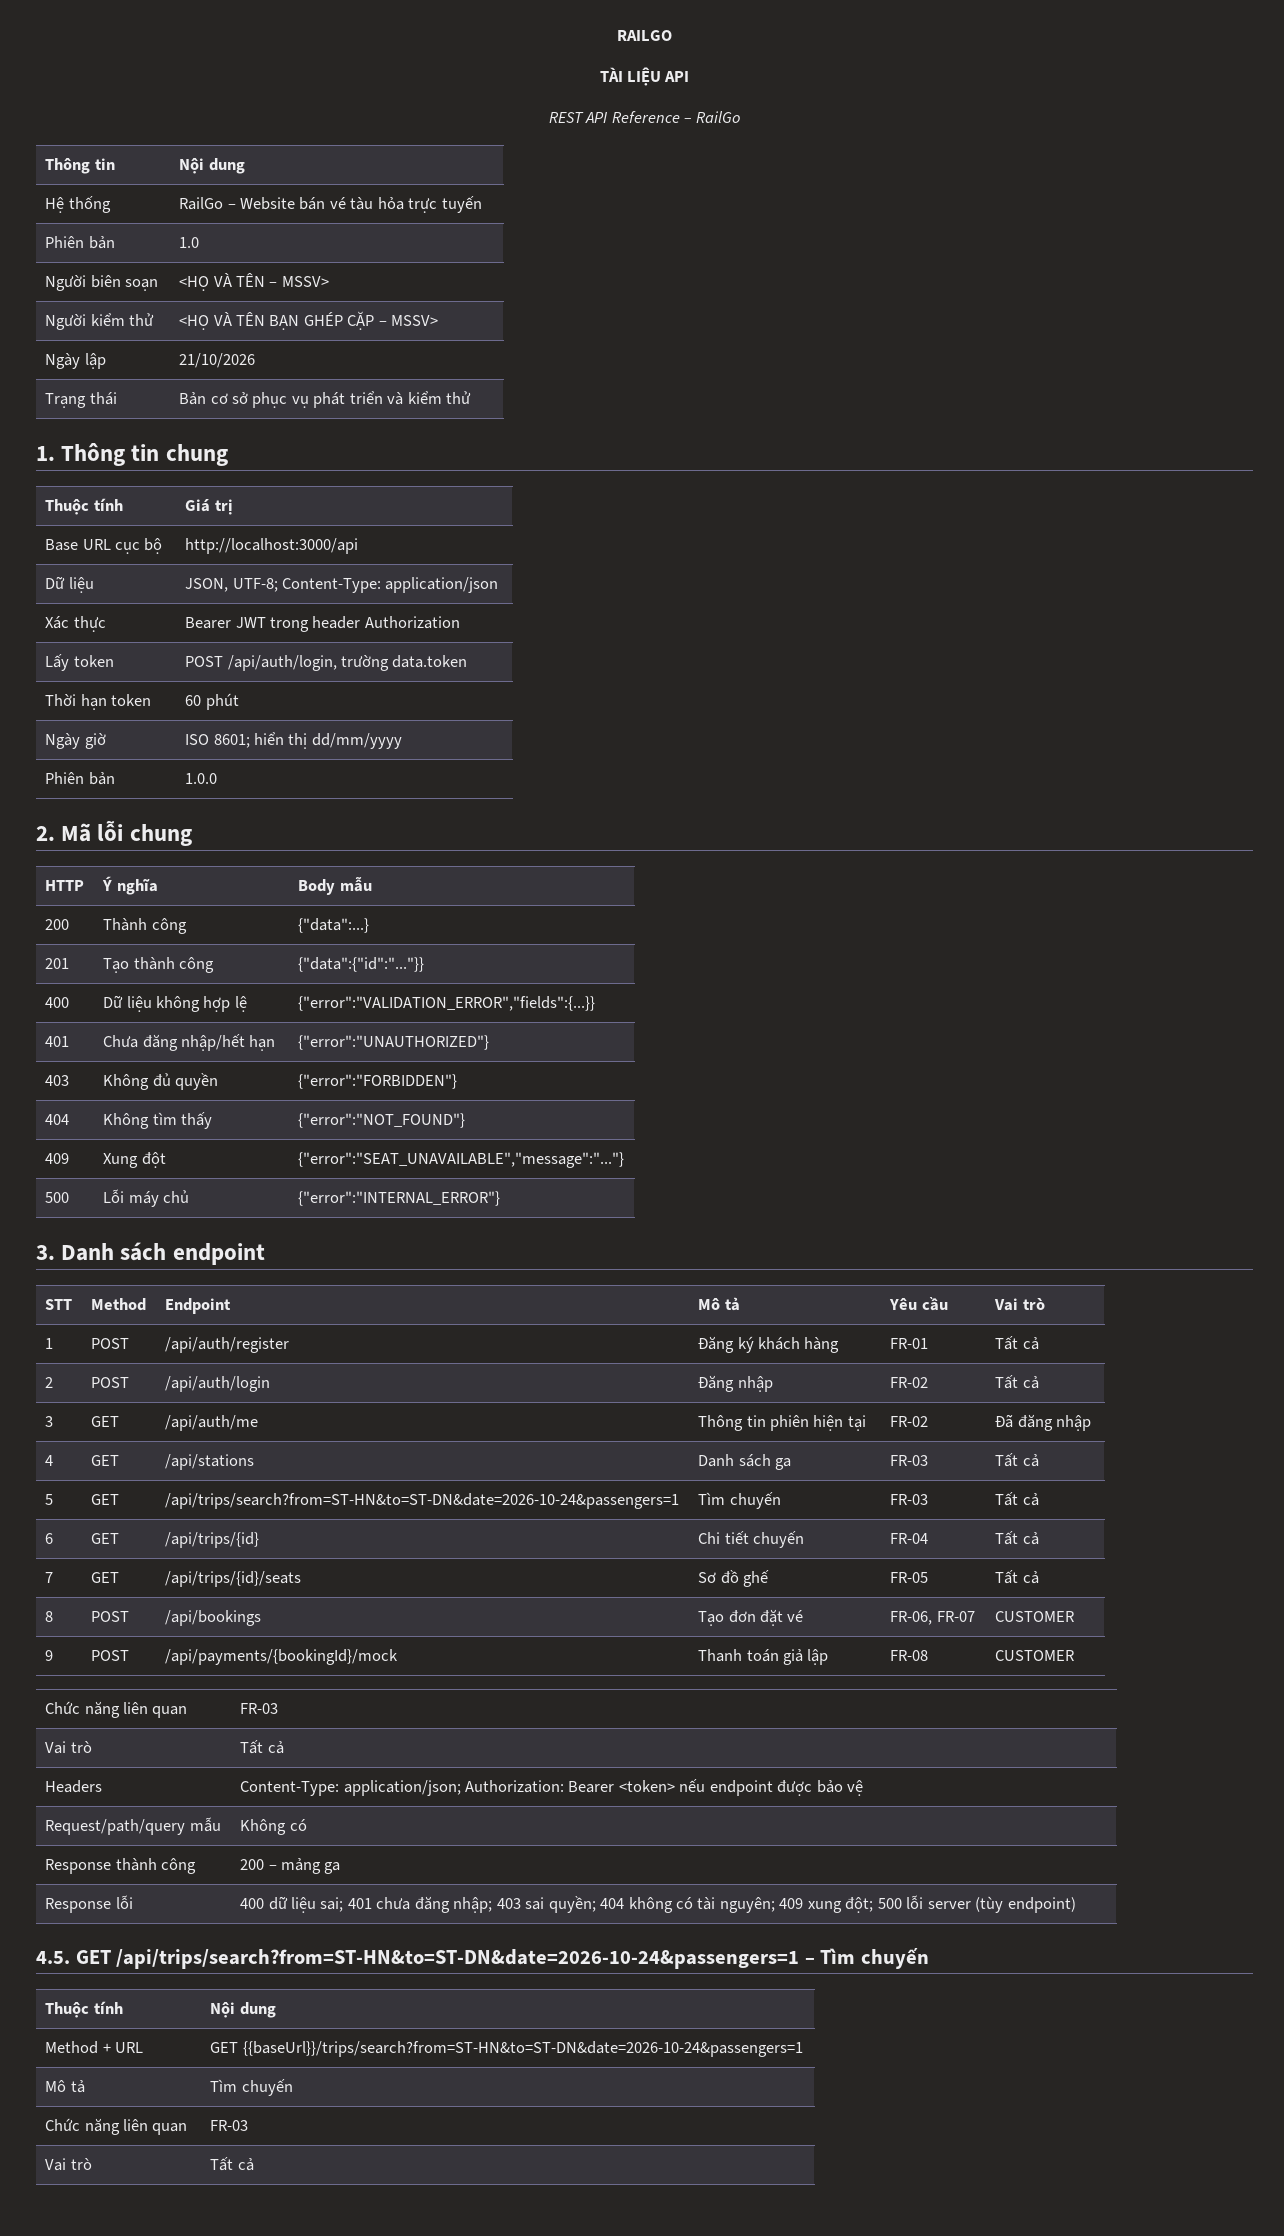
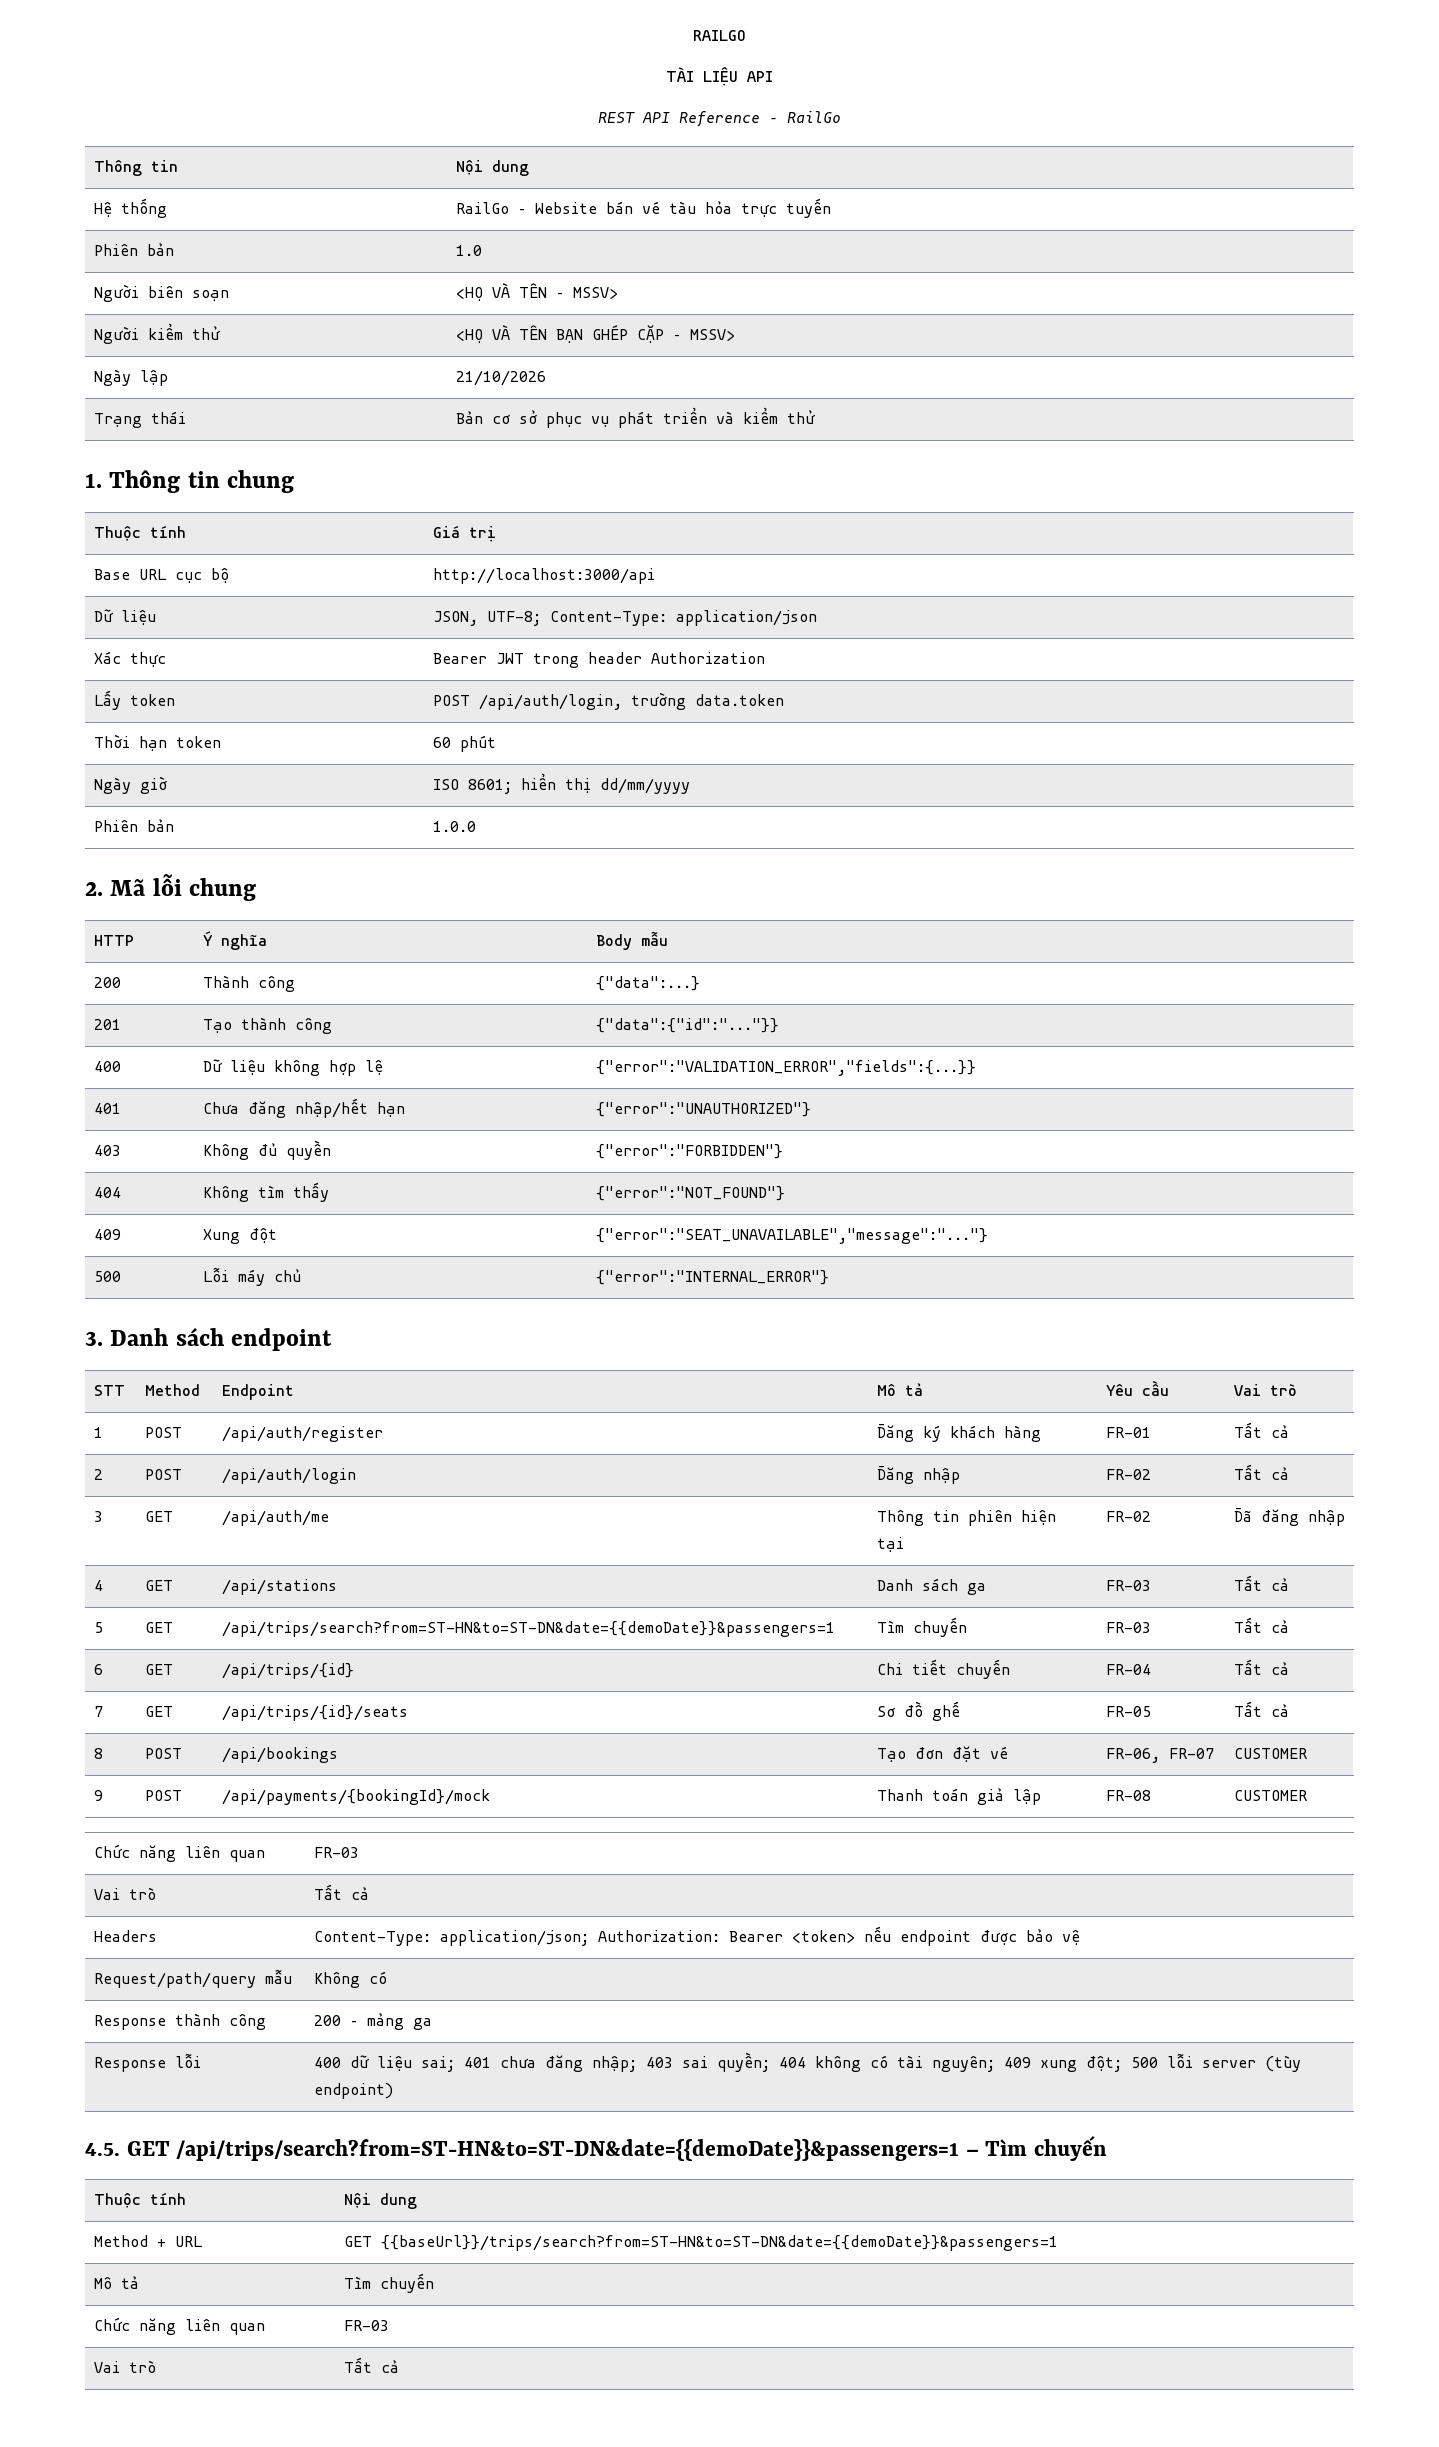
[165,1493,680,1509] /api/trips/search?from=ST-HN&to=ST-DN&date=2026-10-24&passengers=1 -> [221,1621,835,1637] /api/trips/search?from=ST-HN&to=ST-DN&date={{demoDate}}&passengers=1
[116,1949,800,1969] /api/trips/search?from=ST-HN&to=ST-DN&date=2026-10-24&passengers=1 -> [176,2139,960,2161] /api/trips/search?from=ST-HN&to=ST-DN&date={{demoDate}}&passengers=1
[242,2041,803,2057] {{baseUrl}}/trips/search?from=ST-HN&to=ST-DN&date=2026-10-24&passengers=1 -> [380,2235,1058,2251] {{baseUrl}}/trips/search?from=ST-HN&to=ST-DN&date={{demoDate}}&passengers=1

